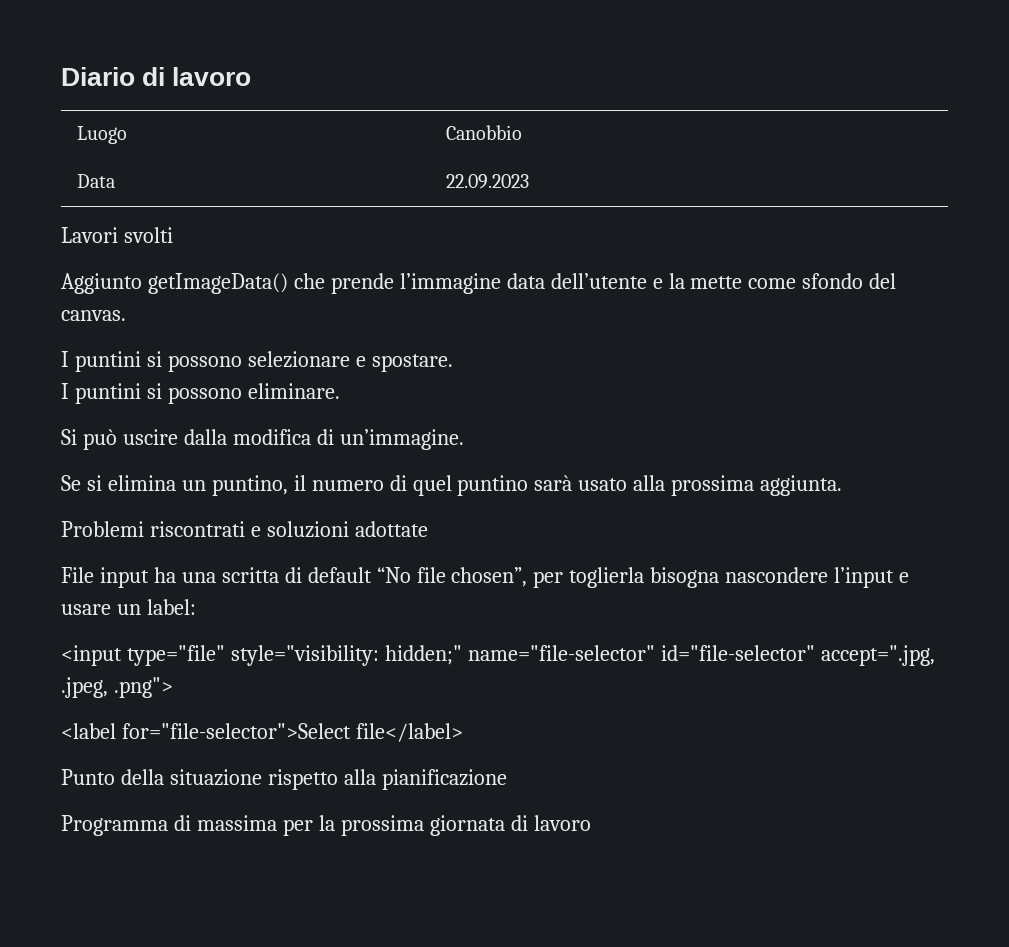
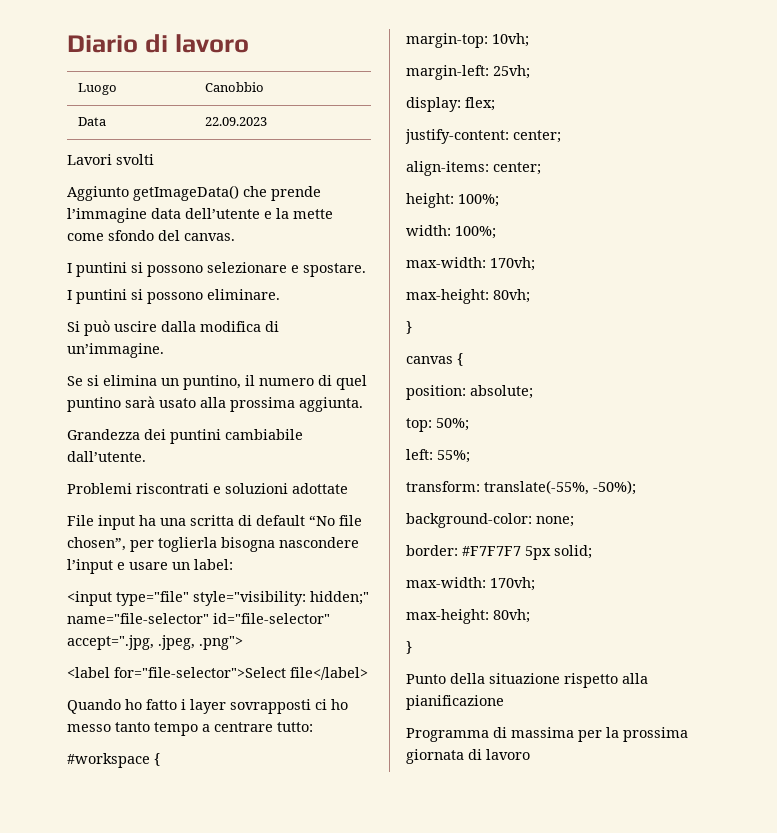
(843, 485) none -> [67,429,303,444] [67,451,146,462] // Grandezza dei puntini cambiabile dall’utente.
(463, 732) none -> [67,699,348,714] [67,722,313,736] [67,753,160,768] [406,33,529,48] [406,65,530,80] [406,97,495,112] [405,129,561,144] [406,161,541,176] [406,193,499,208] [406,225,496,239] [406,257,535,271] [406,289,530,304] [406,321,412,334] [406,353,463,366] [406,385,533,400] [406,418,469,432] [406,449,470,463] [406,480,636,495] [406,513,574,528] [406,545,592,560] [406,577,535,591] [406,609,530,624] [406,641,412,654] // Quando ho fatto i layer sovrapposti ci ho messo tanto tempo a centrare tutto: // #workspace { // margin-top: 10vh; // margin-left: 25vh; // display: flex; // justify-content: center; // align-items: center; // height: 100%; // width: 100%; // max-width: 170vh; // max-height: 80vh; // } // canvas { // position: absolute; // top: 50%; // left: 55%; // transform: translate(-55%, -50%); // background-color: none; // border: #F7F7F7 5px solid; // max-width: 170vh; // max-height: 80vh; // }

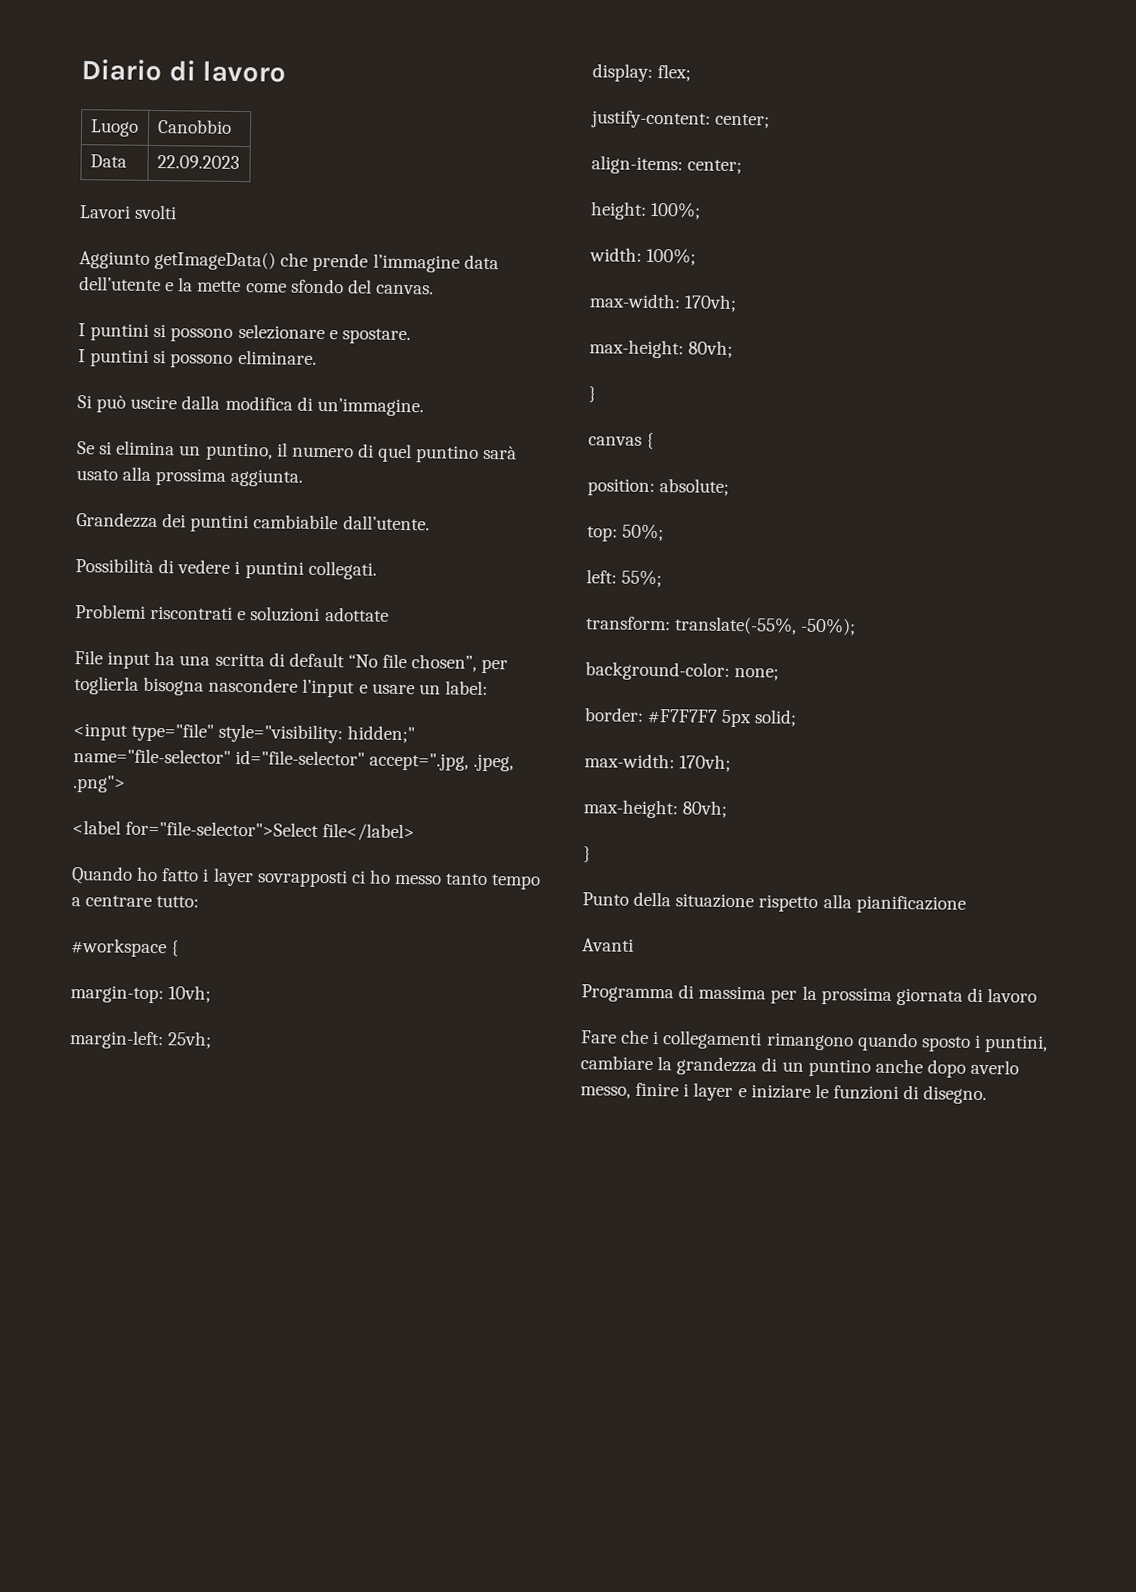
(146, 456) none -> [75,558,377,580] // Possibilità di vedere i puntini collegati.
(504, 702) none -> [582,938,634,952] // Avanti
(530, 754) none -> [581,1029,1049,1053] [580,1055,1020,1078] [580,1082,988,1105] // Fare che i collegamenti rimangono quando sposto i puntini, cambiare la grandezza di un puntino anche dopo averlo messo, finire i layer e iniziare le funzioni di disegno.

